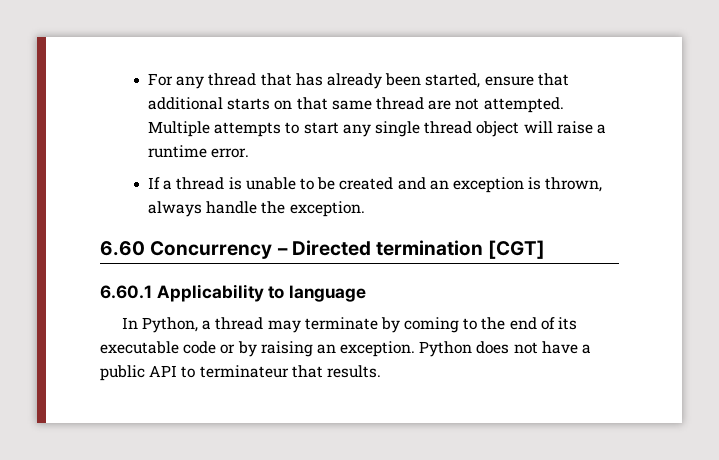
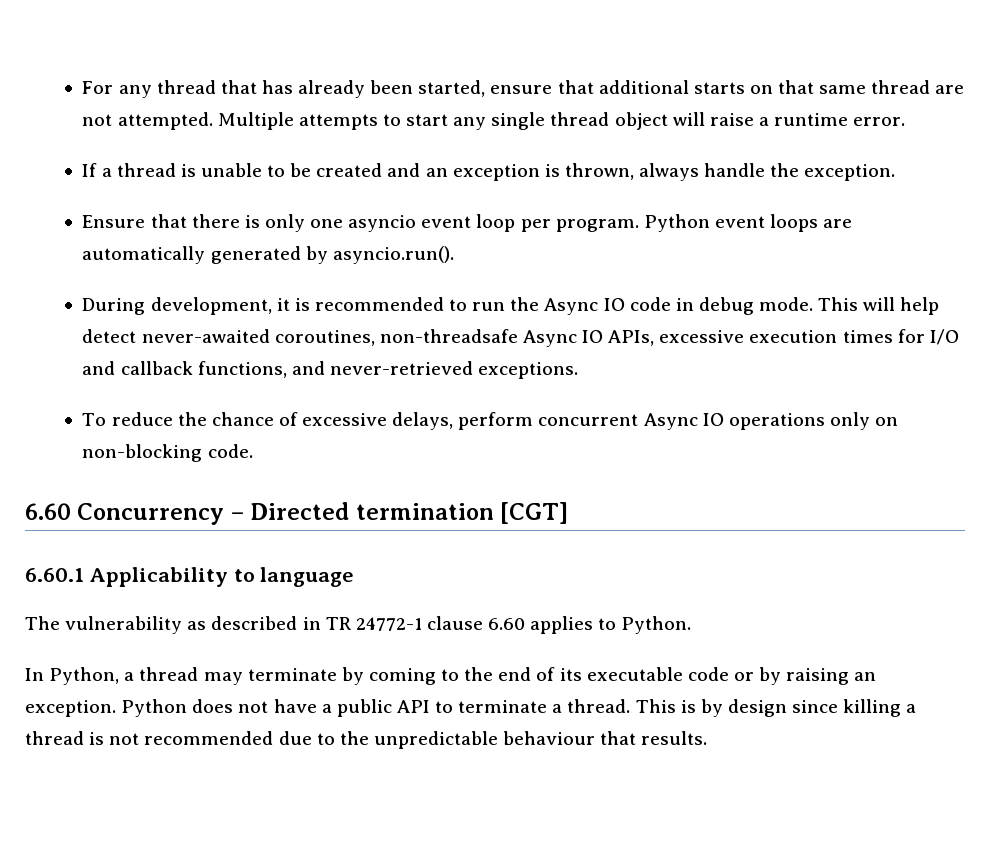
(365, 209) none -> [82,214,853,232] [82,246,454,264] [82,297,940,315] [82,329,959,347] [82,361,579,379] [82,412,899,430] [82,444,253,462] // Ensure that there is only one asyncio event loop per program. Python event loops are automatically generated by asyncio.run(). // During development, it is recommended to run the Async IO code in debug mode. This will help detect never-awaited coroutines, non-threadsafe Async IO APIs, excessive execution times for I/O and callback functions, and never-retrieved exceptions. // To reduce the chance of excessive delays, perform concurrent Async IO operations only on non-blocking code.
(367, 293) none -> [25,616,692,634] // The vulnerability as described in TR 24772-1 clause 6.60 applies to Python.
[199,365,289,378] terminateur -> [458,699,917,717] [25,731,596,749] terminate a thread. This is by design since killing a thread is not recommended due to the unpredictable behaviour

